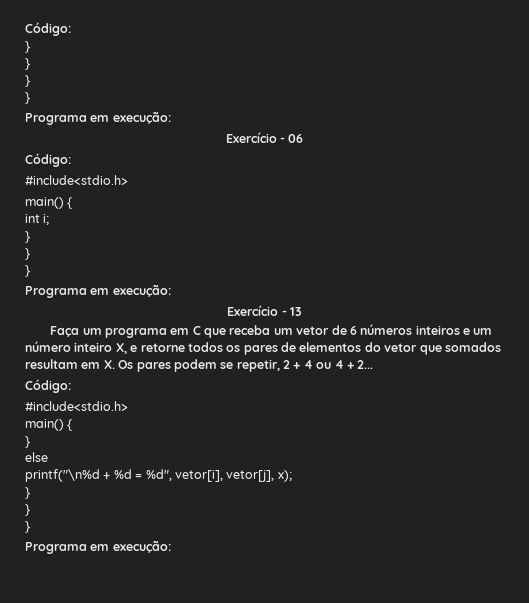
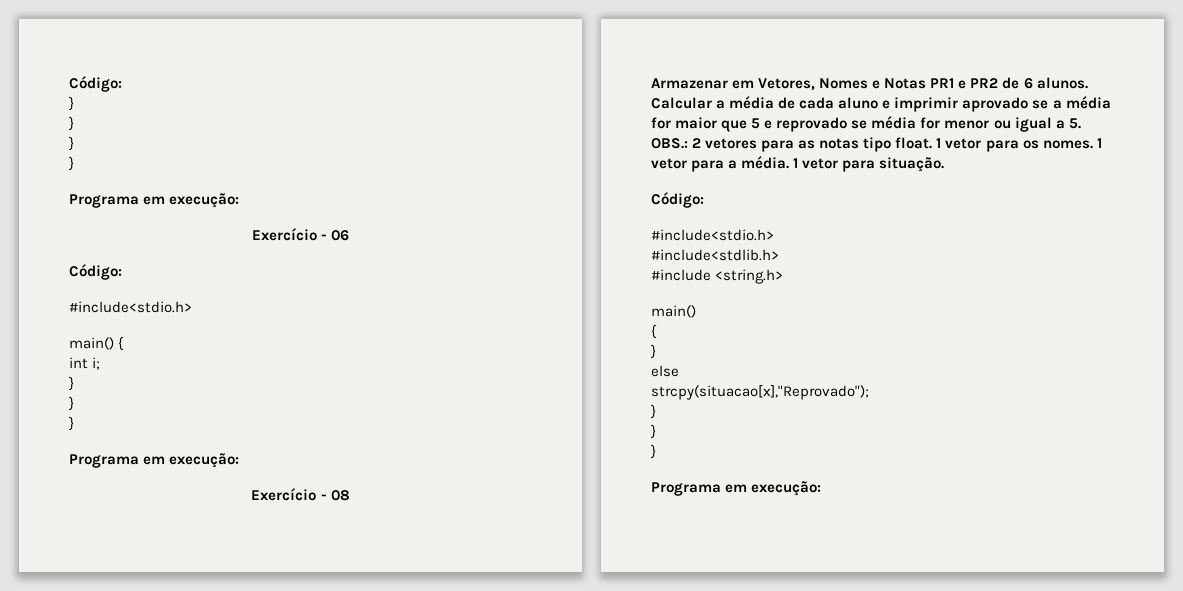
[289,307,302,316] [50,324,493,338] [25,341,501,355] [25,359,374,372] [25,379,71,393] [25,401,128,411] [25,419,64,431] 13 // Faça um programa em C que receba um vetor de 6 números inteiros e um número inteiro X, e retorne todos os pares de elementos do vetor que somados resultam em X. Os pares podem se repetir, 2 + 4 ou 4 + 2... // Código: // #include<stdio.h> // main() -> [330,490,350,501] [651,77,1088,91] [651,96,1111,112] [651,116,1081,132] [651,137,1102,152] [651,156,945,172] [651,192,704,208] [651,229,774,241] [651,249,779,261] [651,269,784,284] [651,305,696,318] 08 // Armazenar em Vetores, Nomes e Notas PR1 e PR2 de 6 alunos. Calcular a média de cada aluno e imprimir aprovado se a média for maior que 5 e reprovado se média for menor ou igual a 5. OBS.: 2 vetores para as notas tipo float. 1 vetor para os nomes. 1 vetor para a média. 1 vetor para situação. // Código: // #include<stdio.h> // #include<stdlib.h> // #include <string.h> // main() //
[25,469,292,482] printf("\n%d + %d = %d", vetor[i], vetor[j], x); -> [651,385,869,400] strcpy(situacao[x],"Reprovado");

